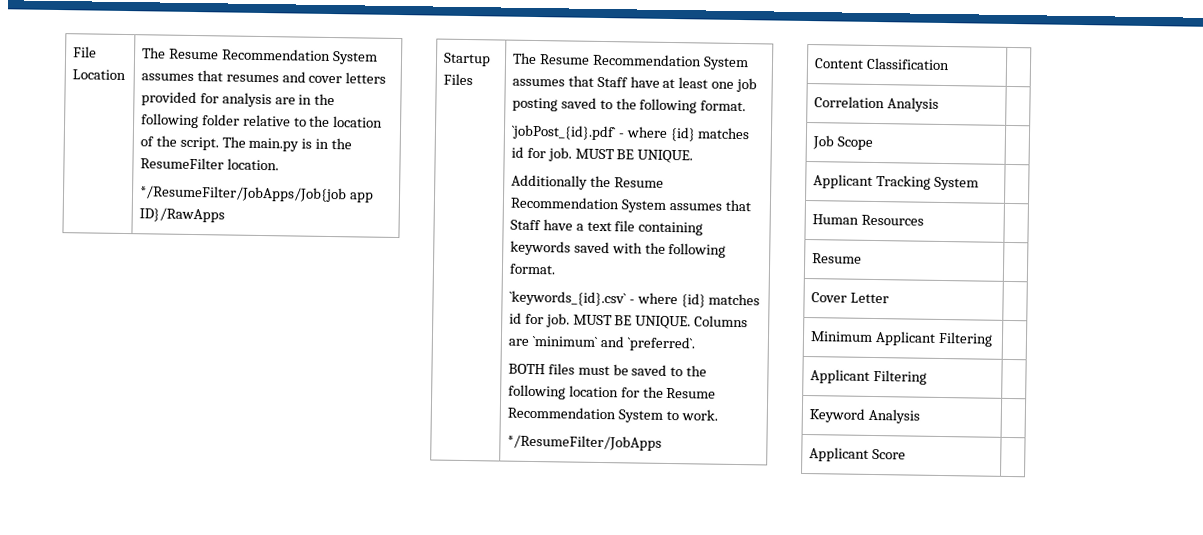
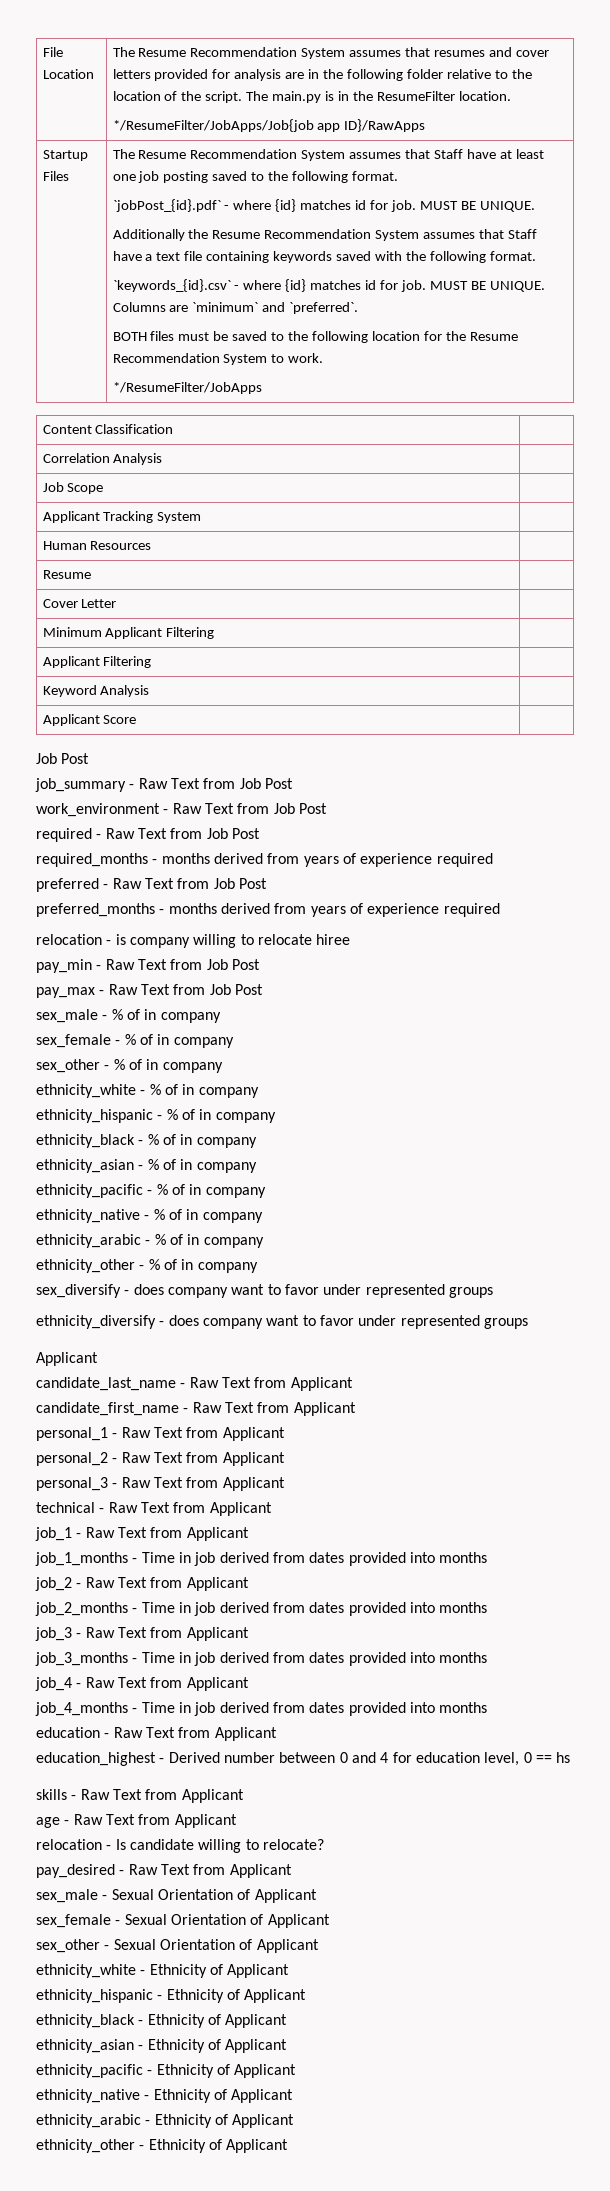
(906, 454) none -> [36,753,90,764] [35,778,293,792] [36,803,327,817] [36,828,260,842] [36,853,493,867] [36,878,267,892] [36,903,500,917] [36,934,351,948] [36,959,260,973] [36,984,263,998] [36,1009,221,1023] [36,1034,234,1048] [36,1059,223,1073] [36,1084,259,1098] [36,1109,276,1123] [36,1134,257,1148] [36,1159,257,1173] [36,1184,266,1198] [36,1209,263,1223] [36,1234,264,1248] [36,1259,258,1273] [36,1284,493,1298] [36,1315,528,1329] [36,1352,98,1366] [36,1377,353,1391] [36,1402,356,1416] [36,1427,285,1441] [36,1452,285,1466] [36,1477,285,1491] [36,1502,272,1516] [35,1527,249,1541] [35,1552,488,1566] [35,1577,249,1591] [35,1602,488,1616] [35,1627,249,1641] [35,1652,488,1666] [35,1677,249,1691] [35,1702,488,1716] [36,1727,277,1741] [36,1752,571,1766] [36,1789,244,1803] [36,1814,237,1828] [36,1839,324,1853] [36,1864,292,1878] [36,1889,317,1903] [36,1914,330,1928] [36,1939,319,1953] [36,1964,290,1978] [36,1989,307,2003] [36,2014,288,2028] [36,2039,288,2053] [36,2064,297,2078] [36,2089,294,2103] [36,2114,295,2128] [36,2139,289,2153] // Job Post // job_summary - Raw Text from Job Post // work_environment - Raw Text from Job Post // required - Raw Text from Job Post // required_months - months derived from years of experience required // preferred - Raw Text from Job Post // preferred_months - months derived from years of experience required // relocation - is company willing to relocate hiree // pay_min - Raw Text from Job Post // pay_max - Raw Text from Job Post // sex_male - % of in company // sex_female - % of in company // sex_other - % of in company // ethnicity_white - % of in company // ethnicity_hispanic - % of in company // ethnicity_black - % of in company // ethnicity_asian - % of in company // ethnicity_pacific - % of in company // ethnicity_native - % of in company // ethnicity_arabic - % of in company // ethnicity_other - % of in company // sex_diversify - does company want to favor under represented groups // ethnicity_diversify - does company want to favor under represented groups // Applicant // candidate_last_name - Raw Text from Applicant // candidate_first_name - Raw Text from Applicant // personal_1 - Raw Text from Applicant // personal_2 - Raw Text from Applicant // personal_3 - Raw Text from Applicant // technical - Raw Text from Applicant // job_1 - Raw Text from Applicant // job_1_months - Time in job derived from dates provided into months // job_2 - Raw Text from Applicant // job_2_months - Time in job derived from dates provided into months // job_3 - Raw Text from Applicant // job_3_months - Time in job derived from dates provided into months // job_4 - Raw Text from Applicant // job_4_months - Time in job derived from dates provided into months // education - Raw Text from Applicant // education_highest - Derived number between 0 and 4 for education level, 0 == hs // skills - Raw Text from Applicant // age - Raw Text from Applicant // relocation - Is candidate willing to relocate? // pay_desired - Raw Text from Applicant // sex_male - Sexual Orientation of Applicant // sex_female - Sexual Orientation of Applicant // sex_other - Sexual Orientation of Applicant // ethnicity_white - Ethnicity of Applicant // ethnicity_hispanic - Ethnicity of Applicant // ethnicity_black - Ethnicity of Applicant // ethnicity_asian - Ethnicity of Applicant // ethnicity_pacific - Ethnicity of Applicant // ethnicity_native - Ethnicity of Applicant // ethnicity_arabic - Ethnicity of Applicant // ethnicity_other - Ethnicity of Applicant

